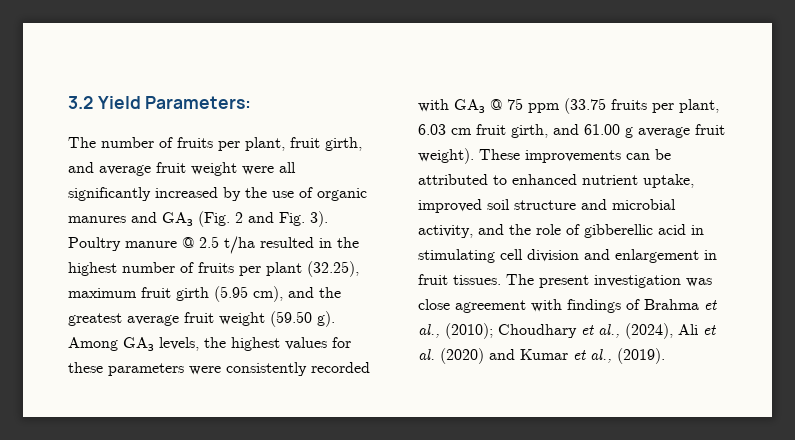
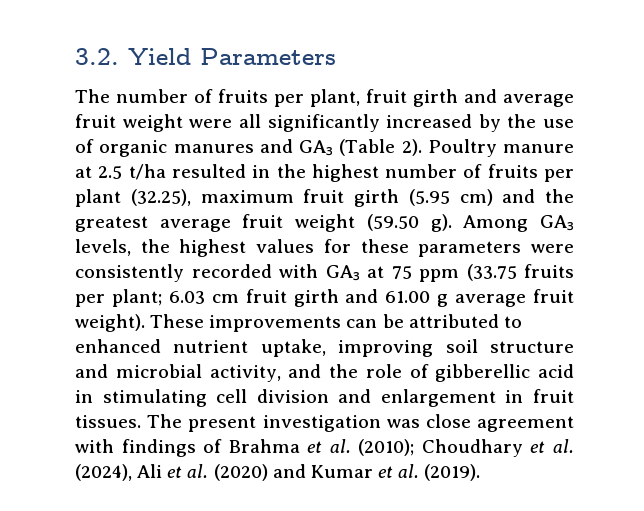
[68,96,252,109] 3.2 Yield Parameters: -> [75,48,336,65] 3.2. Yield Parameters
[325,137,362,151] girth, -> [413,89,458,107] girth
[198,211,328,227] (Fig. 2 and Fig. 3). -> [339,139,422,156] (Table 2).
[182,237,194,248] @ -> [75,166,92,178] at
[253,286,283,302] cm), -> [459,189,493,206] cm)
[490,99,502,110] @ -> [367,266,384,278] at
[679,99,719,113] plant, -> [111,289,162,307] plant;
[511,124,548,138] girth, -> [293,289,339,307] girth
[418,199,482,213] improved -> [338,340,434,357] improving
[418,324,440,338] al., -> [329,439,351,453] al.
[598,324,620,338] al., -> [552,439,574,453] al.
[590,349,612,363] al., -> [398,464,420,478] al.

